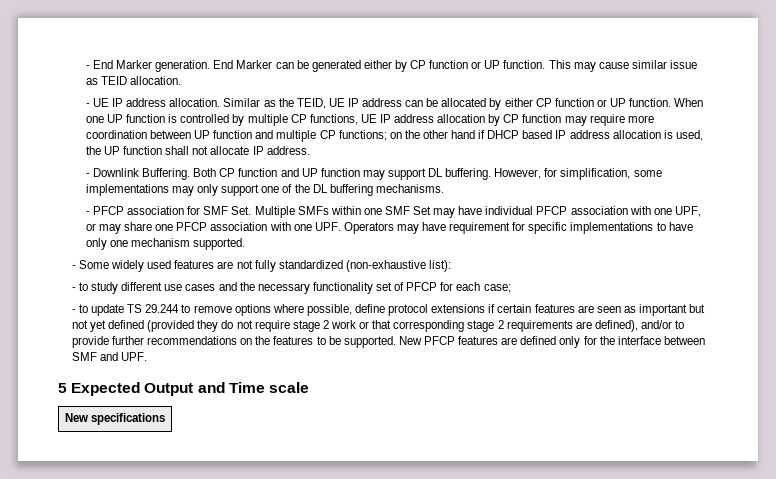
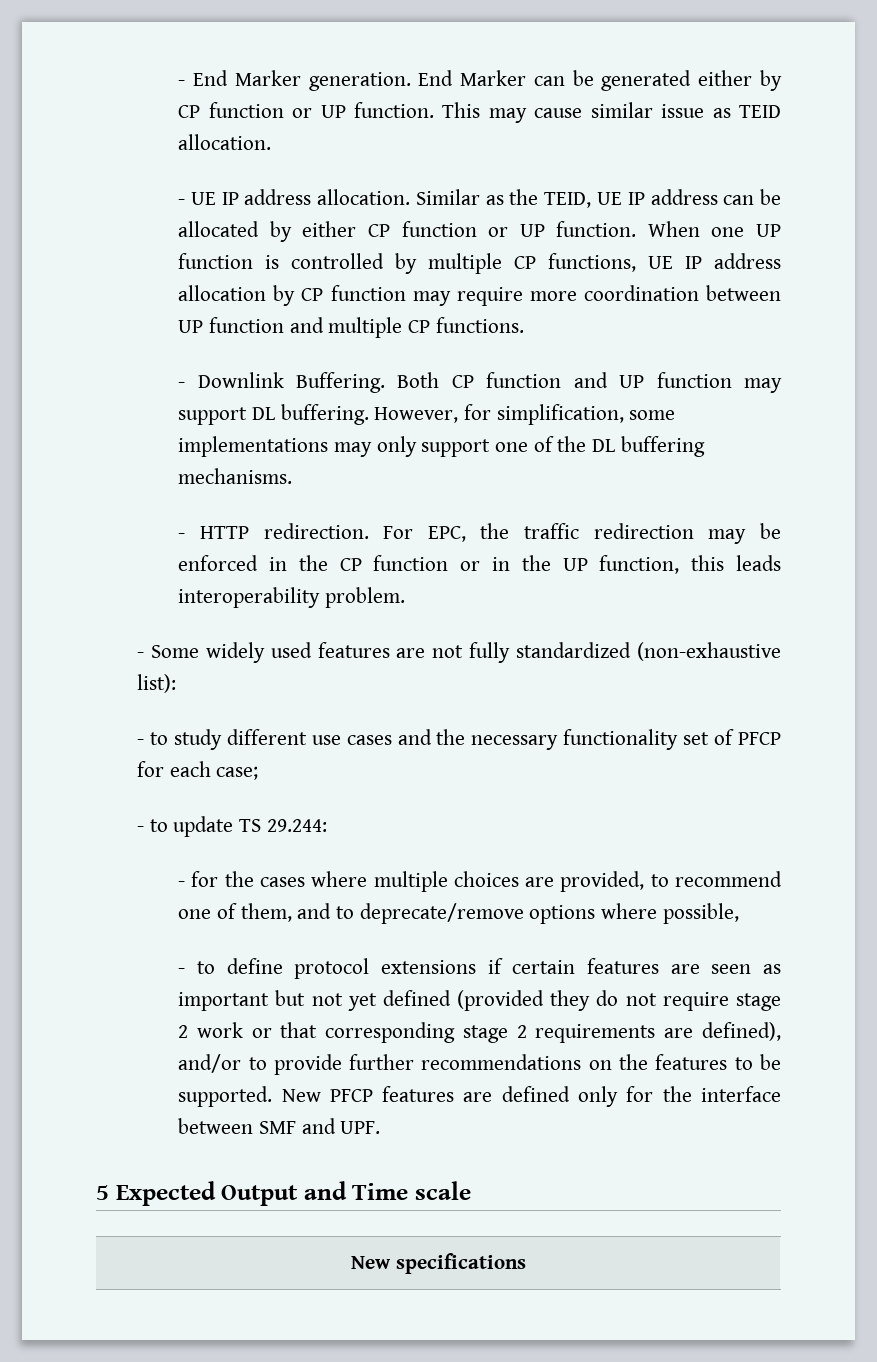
[338,130,703,141] [85,146,310,155] functions; on the other hand if DHCP based IP address allocation is used, the UP function shall not allocate IP address. -> [435,317,524,333] functions.
[93,206,701,218] [85,222,693,234] [85,238,246,250] PFCP association for SMF Set. Multiple SMFs within one SMF Set may have individual PFCP association with one UPF, or may share one PFCP association with one UPF. Operators may have requirement for specific implementations to have only one mechanism supported. -> [199,523,781,544] [178,555,782,574] [178,587,405,608] HTTP redirection. For EPC, the traffic redirection may be enforced in the CP function or in the UP function, this leads interoperability problem.
[145,304,232,313] 29.244 to remove -> [266,819,327,832] [178,871,782,892] [178,903,524,924] 29.244: // - for the cases where multiple choices are provided, to recommend one of them, and to deprecate/remove
(352, 310) none -> [178,961,215,974] // - to

